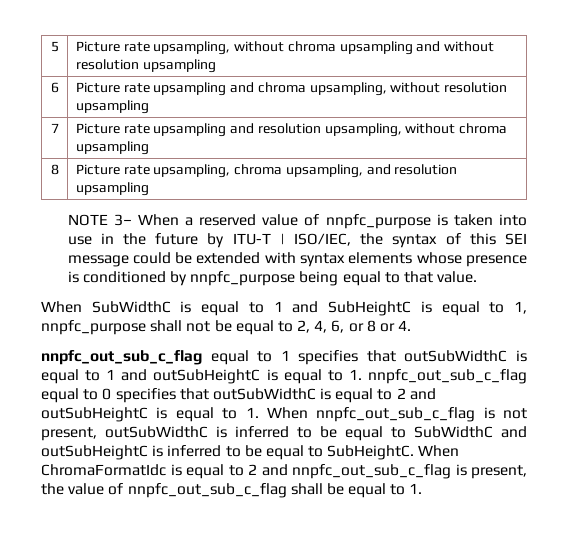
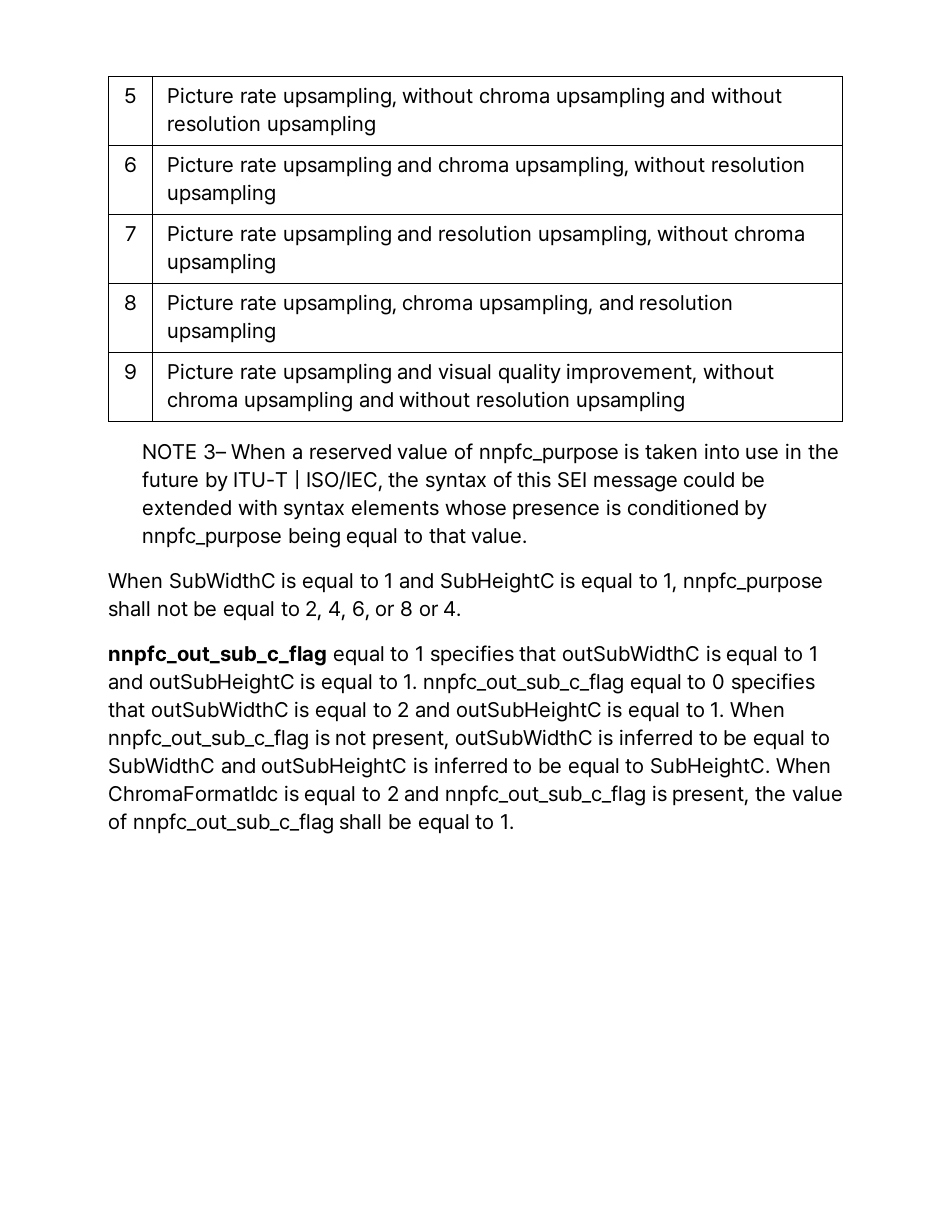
(149, 189) none -> [124,363,137,380] [167,363,775,384] [167,391,685,412] // 9 | Picture rate upsampling and visual quality improvement, without chroma upsampling and without resolution upsampling

